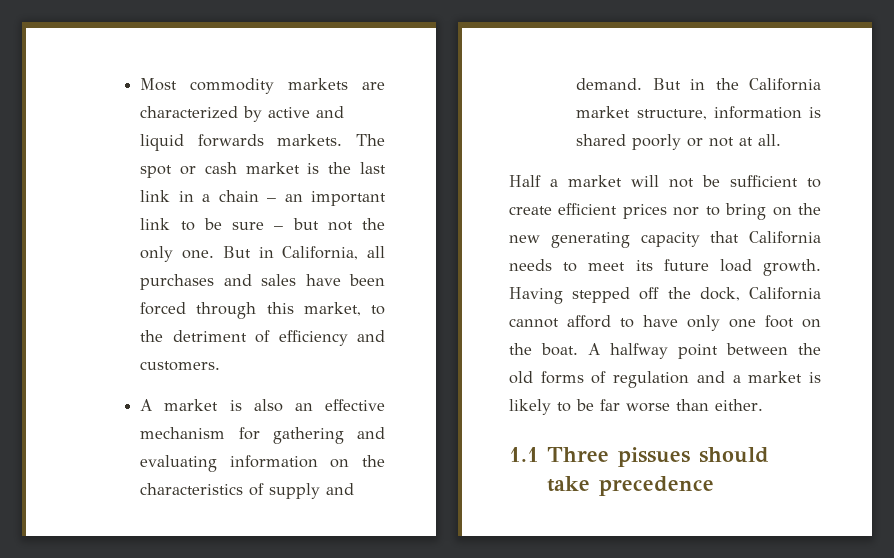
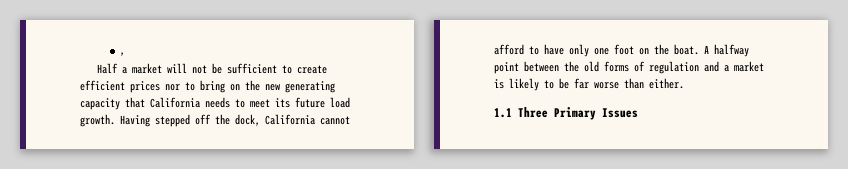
[140,78,385,94] [140,106,345,122] [140,134,385,151] [140,162,386,178] [140,190,386,206] [140,218,385,231] [140,246,385,262] [140,274,386,290] [140,302,386,319] [140,330,386,346] [140,361,221,371] [140,399,385,412] [140,427,385,444] [140,455,385,472] [140,483,355,499] [576,78,821,91] [576,106,821,120] [576,134,782,150] Most commodity markets are characterized by active and liquid forwards markets. The spot or cash market is the last link in a chain – an important link to be sure – but not the only one. But in California, all purchases and sales have been forced through this market, to the detriment of efficiency and customers. // A market is also an effective mechanism for gathering and evaluating information on the characteristics of supply and demand. But in the California market structure, information is shared poorly or not at all. -> [120,52,126,56] ,
[618,447,770,467] [547,476,715,496] pissues should take precedence -> [553,107,638,120] Primary Issues

